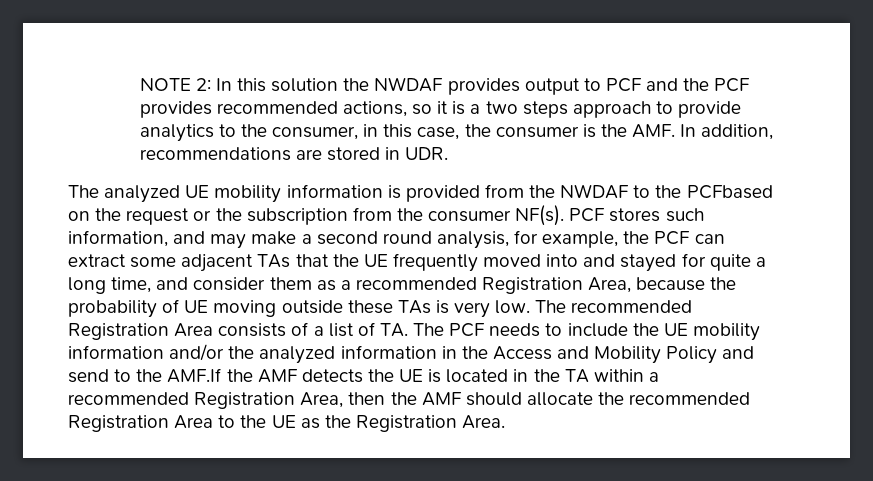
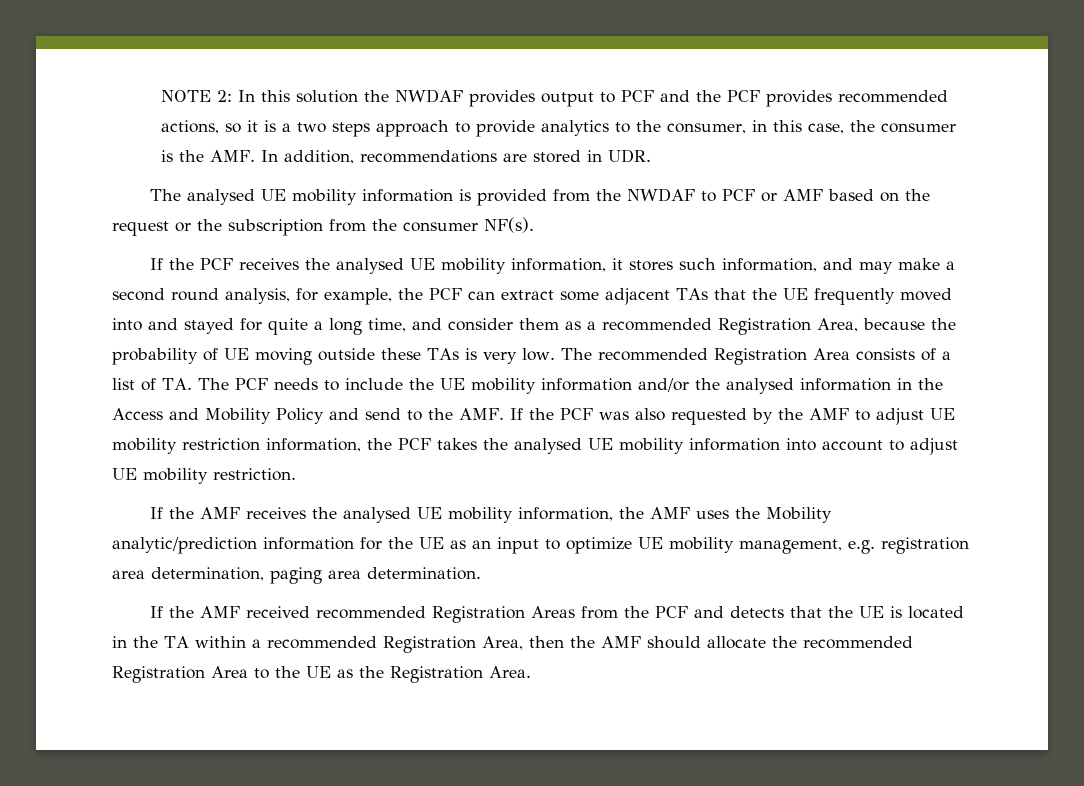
[104,185,181,203] analyzed -> [187,189,256,205] analysed
[655,185,773,199] the PCFbased -> [722,189,875,202] PCF or AMF based
[569,208,606,222] PCF -> [150,258,624,274] // If the PCF receives the analysed UE mobility information, it
[259,346,336,364] analyzed -> [725,378,794,394] analysed
[167,368,363,383] AMF.If the AMF detects -> [459,408,955,425] [112,438,958,455] [112,468,296,484] [150,507,833,523] [112,537,969,554] [112,567,481,584] [150,606,823,623] AMF. If the PCF was also requested by the AMF to adjust UE mobility restriction information, the PCF takes the analysed UE mobility information into account to adjust UE mobility restriction. // If the AMF receives the analysed UE mobility information, the AMF uses the Mobility analytic/prediction information for the UE as an input to optimize UE mobility management, e.g. registration area determination, paging area determination. // If the AMF received recommended Registration Areas from the PCF and detects that

